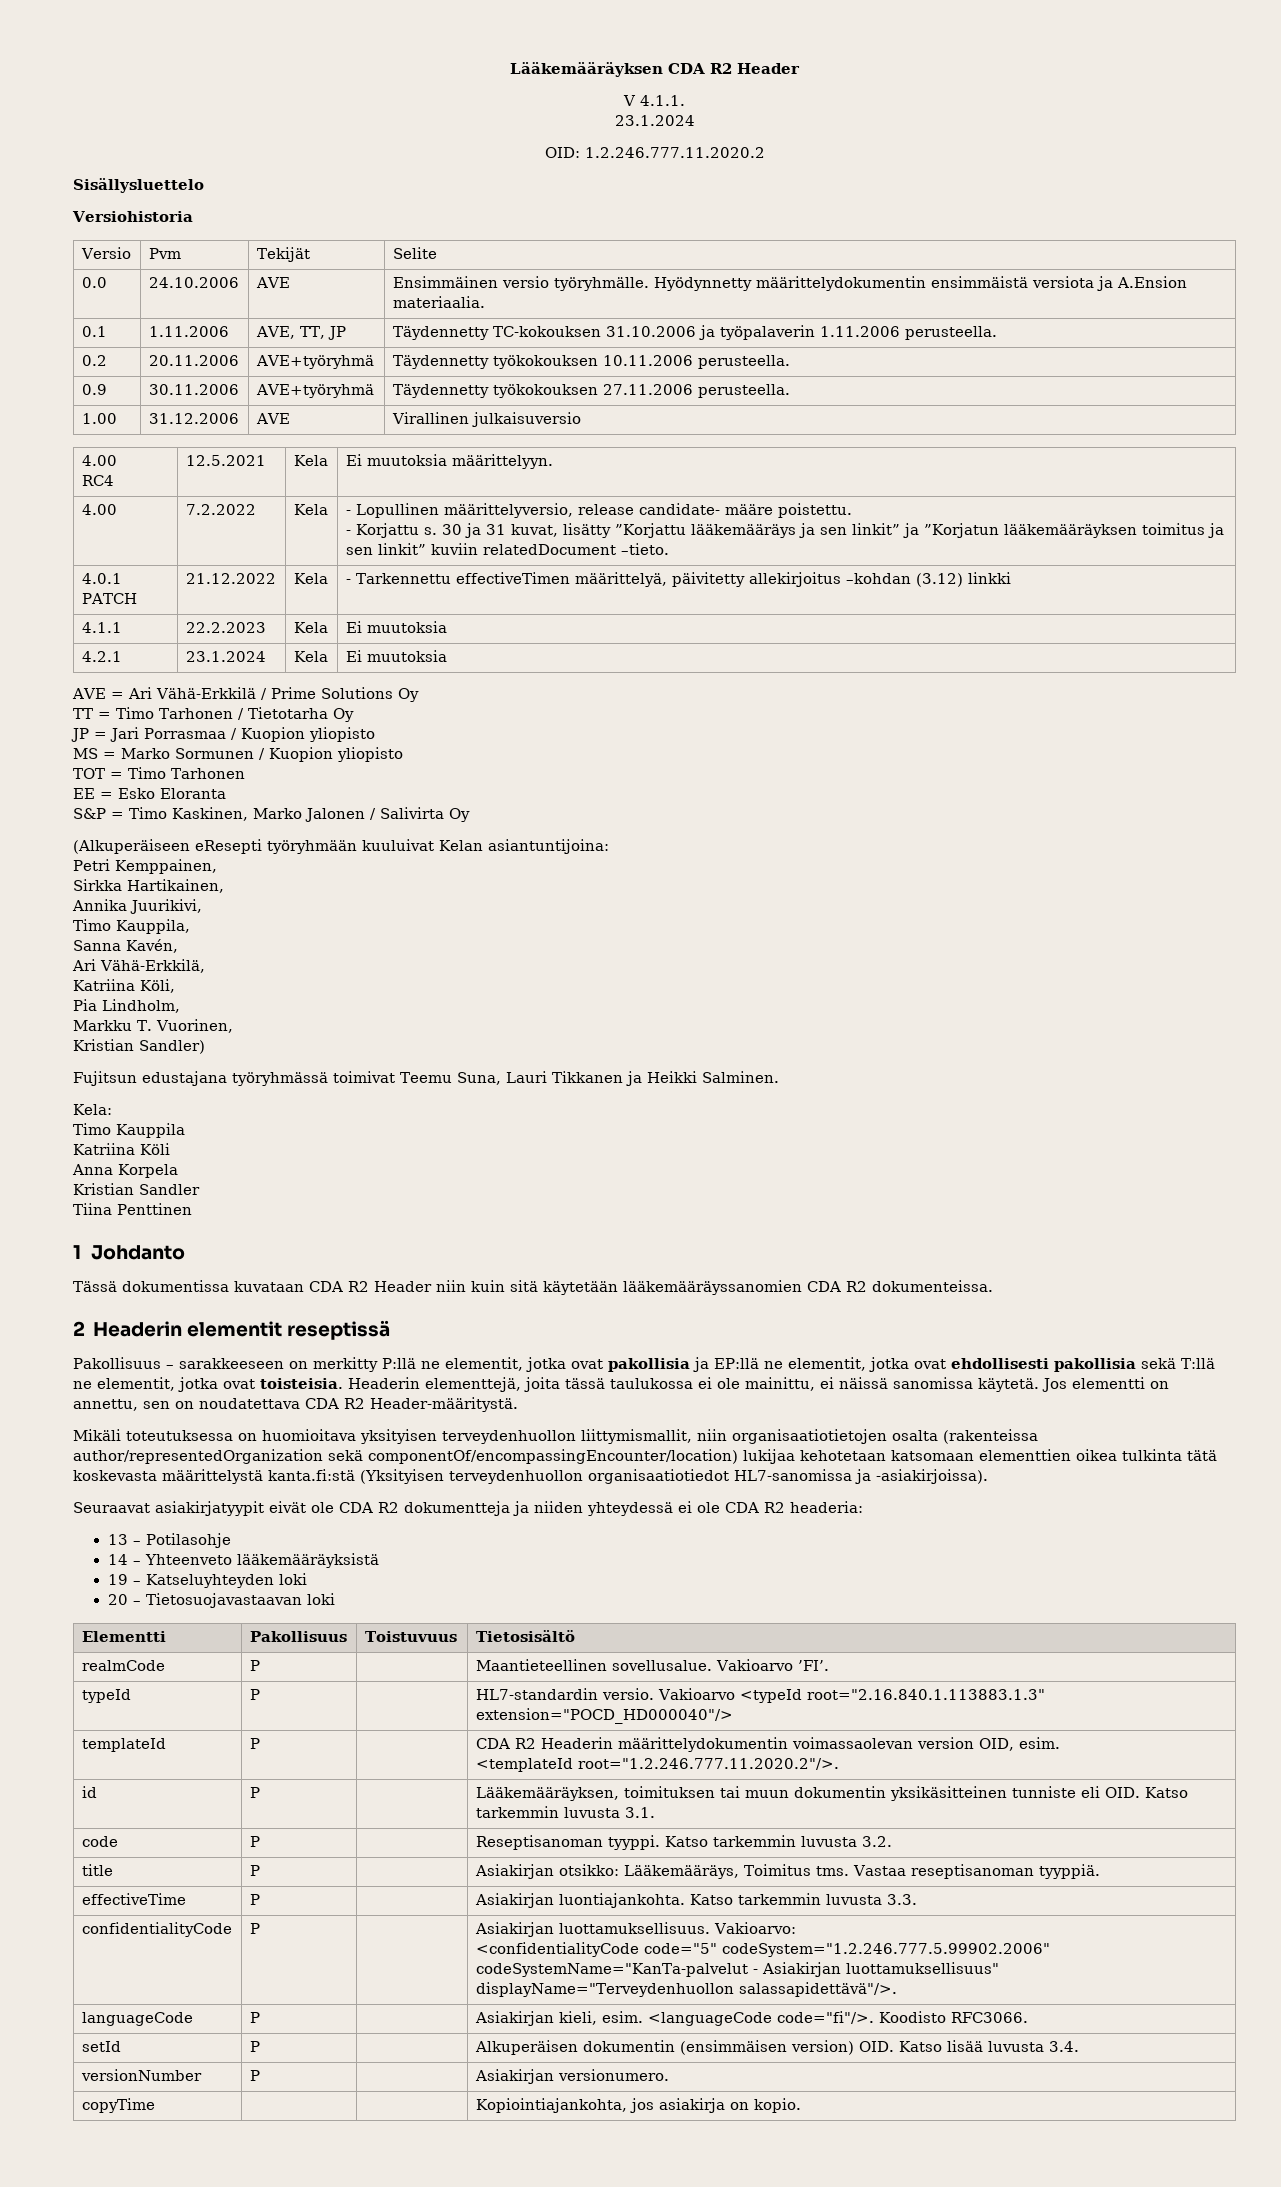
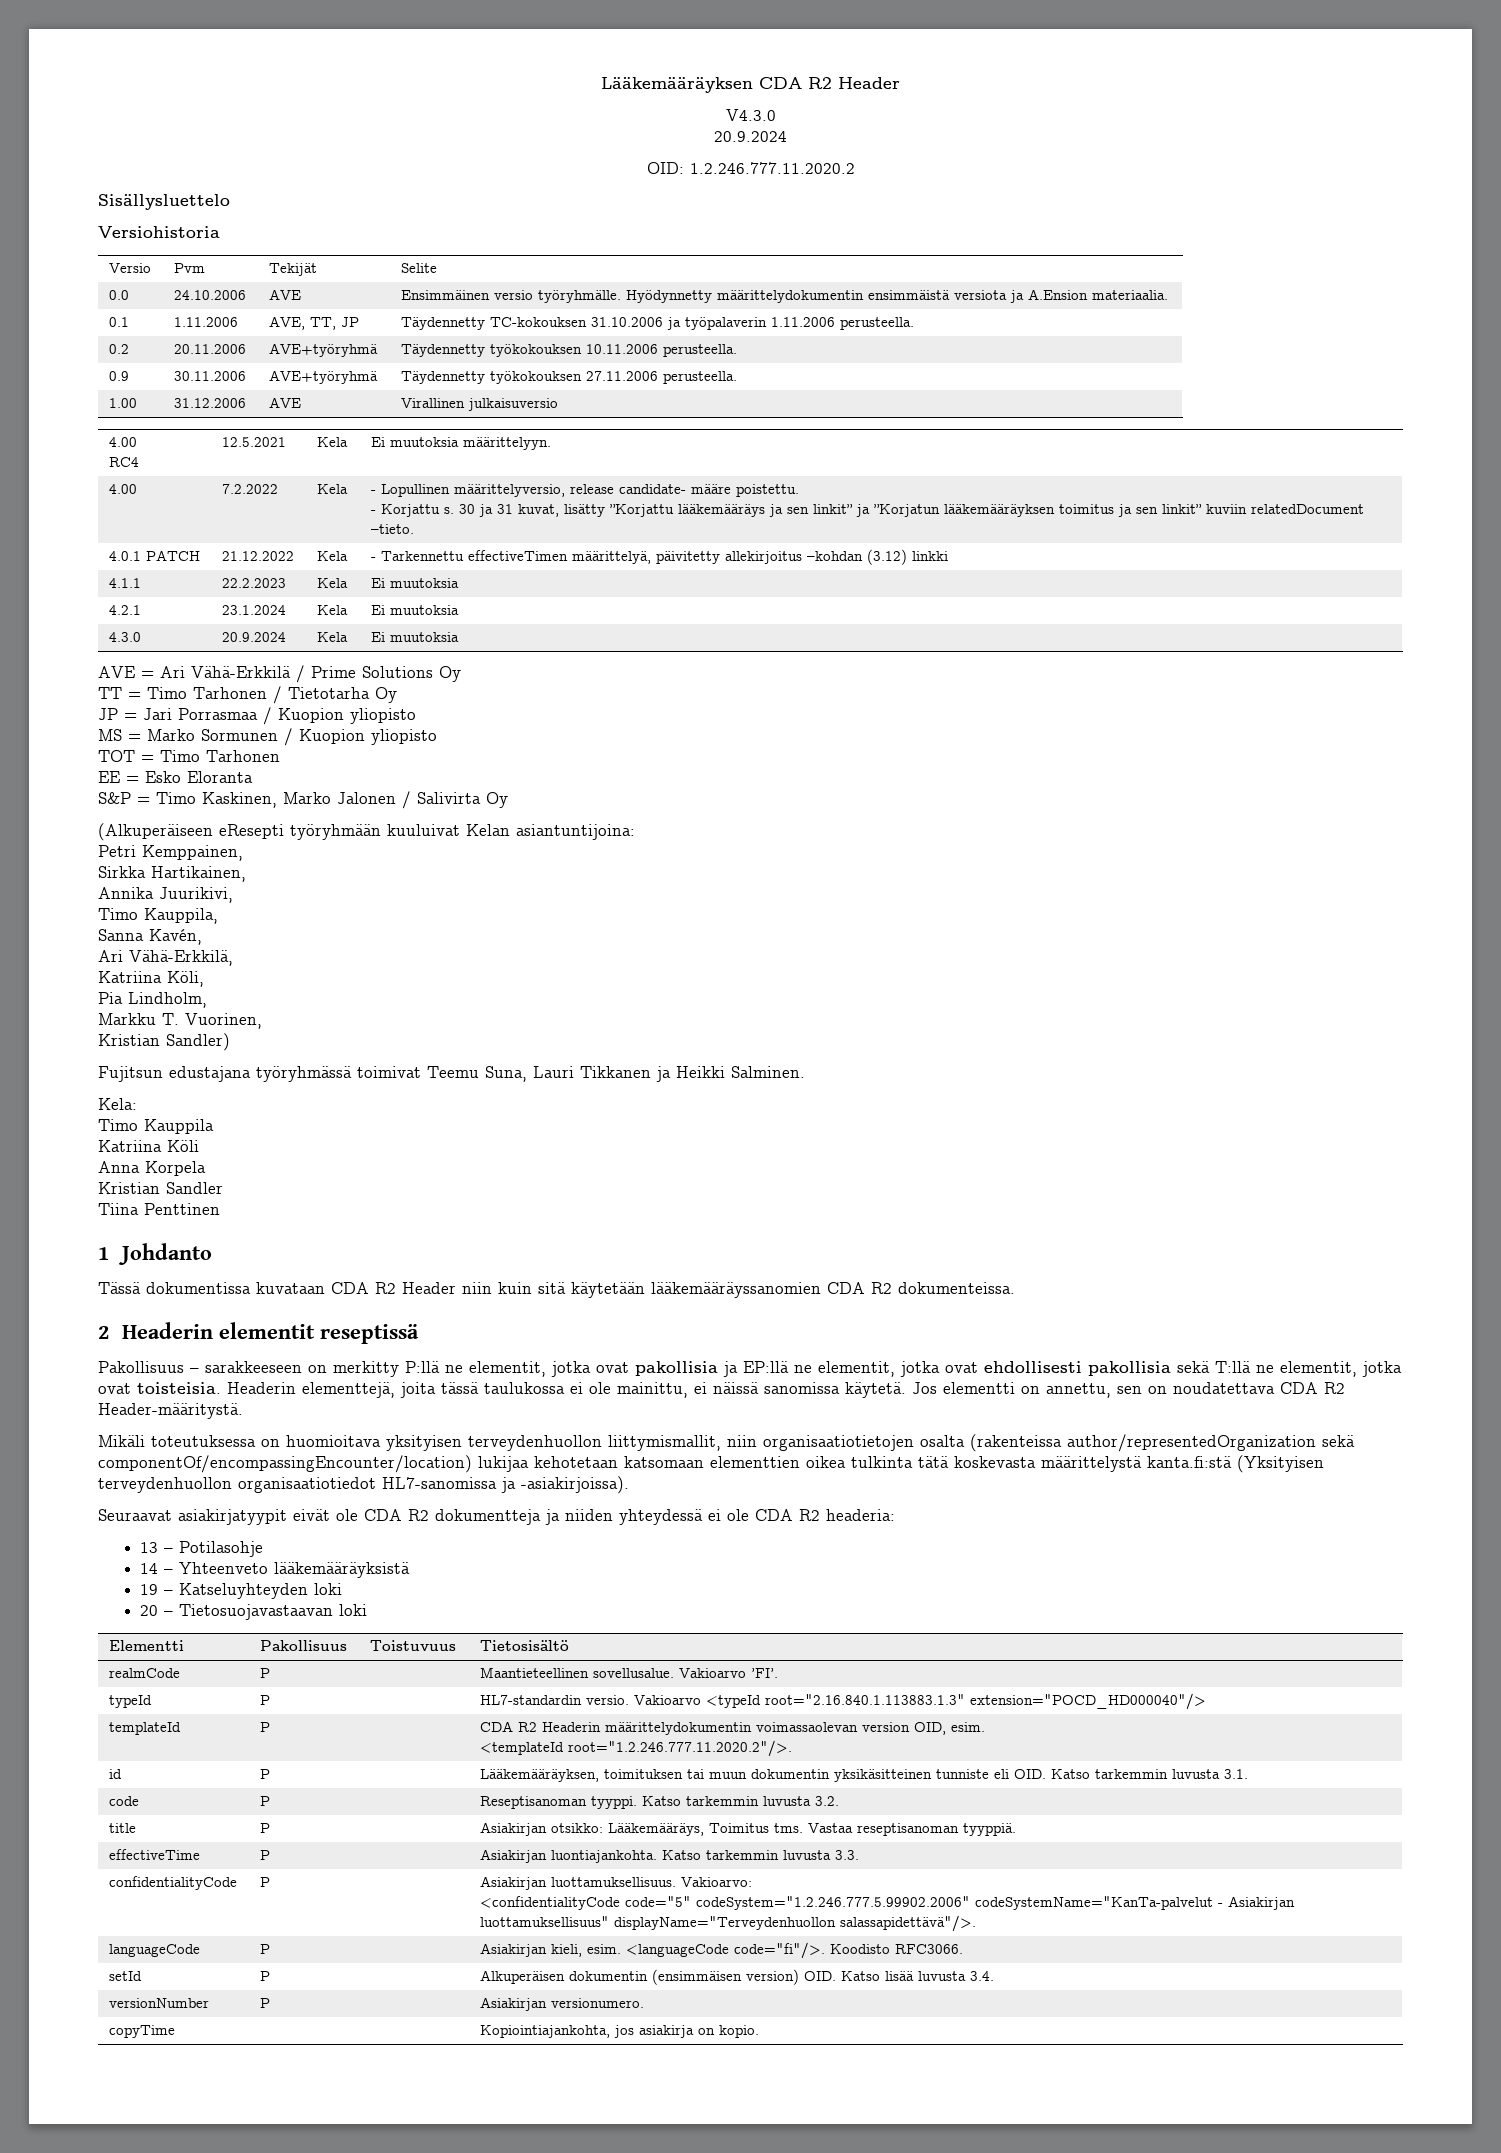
[623,95,685,106] [614,115,695,126] V 4.1.1. // 23.1.2024 -> [725,109,776,121] [714,131,787,142] V4.3.0 // 20.9.2024
(447, 656) none -> [109,632,142,642] [222,632,287,642] [317,632,349,642] [371,632,460,642] // 4.3.0 | 20.9.2024 | Kela | Ei muutoksia

